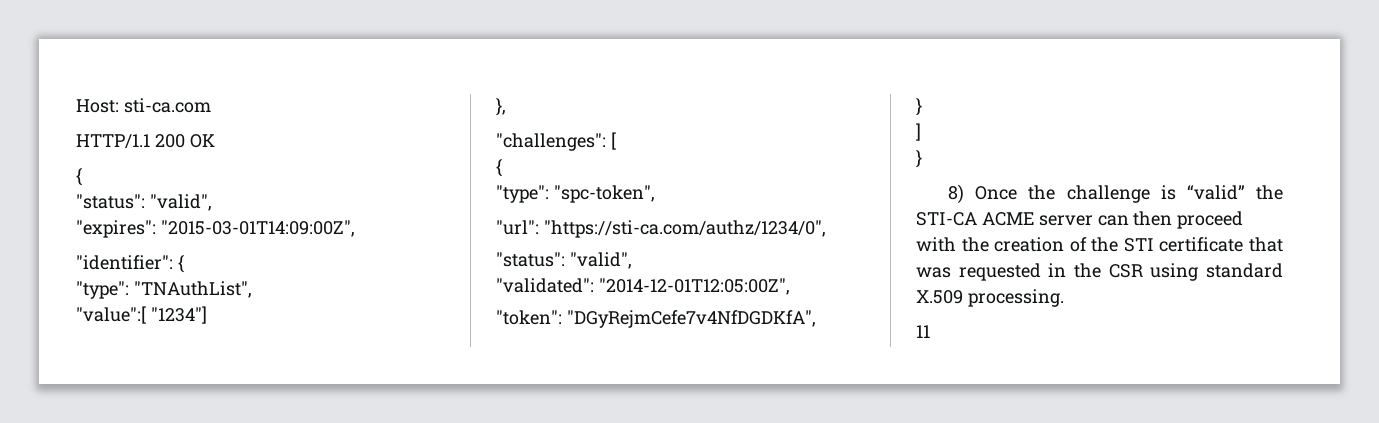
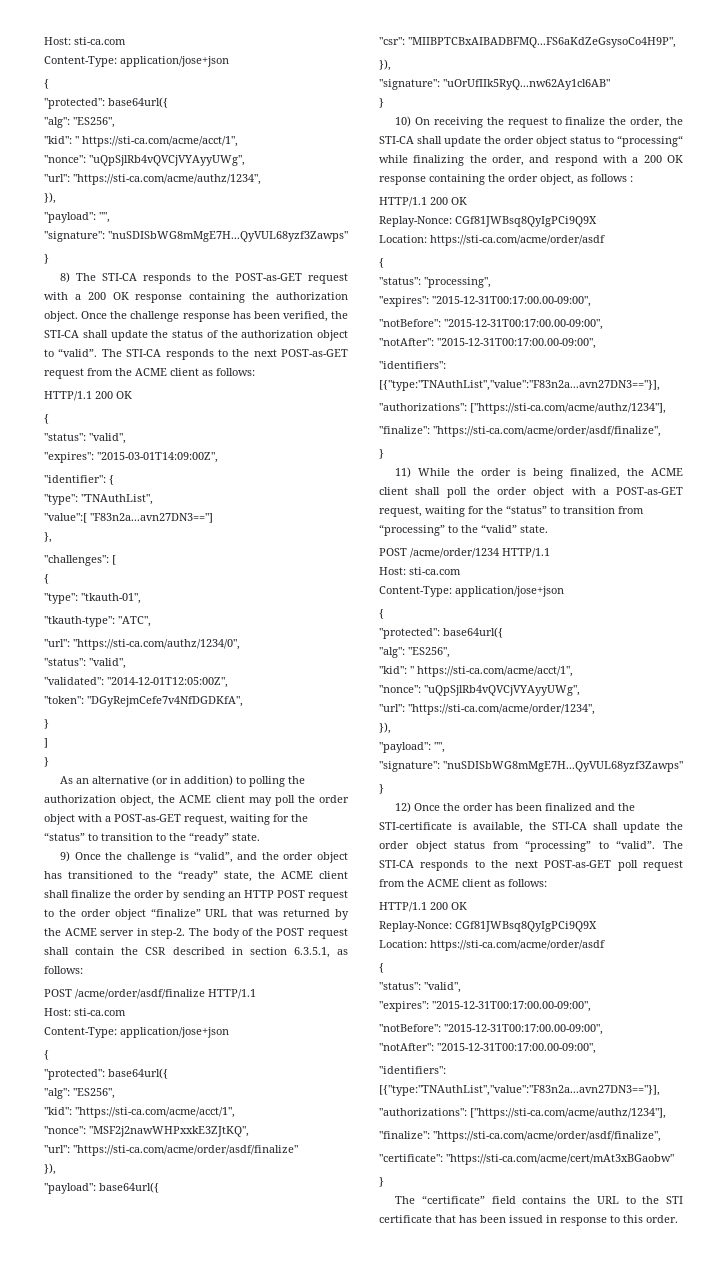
[76,98,211,113] Host: sti-ca.com -> [44,37,126,45] [44,56,229,67] [44,79,49,89] [44,97,168,109] [44,117,115,128] [44,136,238,147] [44,155,245,166] [44,174,261,185] [44,192,56,204] [44,212,110,223] [44,231,348,242] [44,254,49,264] [60,272,348,284] [44,292,348,303] [44,311,348,322] [44,330,348,341] [44,348,348,360] [44,368,255,379] Host: sti-ca.com // Content-Type: application/jose+json // { // "protected": base64url({ // "alg": "ES256", // "kid": " https://sti-ca.com/acme/acct/1", // "nonce": "uQpSjlRb4vQVCjVYAyyUWg", // "url": "https://sti-ca.com/acme/authz/1234", // }), // "payload": "", // "signature": "nuSDISbWG8mMgE7H...QyVUL68yzf3Zawps" // } // 8) The STI-CA responds to the POST-as-GET request with a 200 OK response containing the authorization object. Once the challenge response has been verified, the STI-CA shall update the status of the authorization object to “valid”. The STI-CA responds to the next POST-as-GET request from the ACME client as follows:
[150,306,207,324] "1234"] -> [90,513,213,523] "F83n2a...avn27DN3=="]
[553,185,655,203] "spc-token", -> [81,593,141,604] [44,616,151,627] "tkauth-01", // "tkauth-type": "ATC",
[948,184,1283,204] [916,211,1244,229] [916,237,1283,252] [916,263,1283,281] [916,289,1064,307] [916,325,930,338] 8) Once the challenge is “valid” the STI-CA ACME server can then proceed with the creation of the STI certificate that was requested in the CSR using standard X.509 processing. // 11 -> [60,775,306,787] [44,795,349,806] [44,814,308,825] [44,832,260,844] [60,851,349,863] [44,870,348,882] [44,890,348,901] [44,908,349,920] [44,928,348,939] [44,947,348,958] [44,966,83,974] [44,989,256,999] [44,1008,126,1016] [44,1027,229,1038] [44,1050,49,1060] [44,1068,168,1080] [44,1088,115,1099] [44,1107,235,1118] [44,1126,249,1137] [44,1145,298,1156] [44,1163,56,1175] [44,1182,159,1194] [379,37,676,48] [379,59,391,71] [379,79,610,90] [379,98,384,108] [395,116,683,128] [379,135,683,147] [379,155,683,166] [379,174,633,185] [379,197,467,207] [379,216,597,227] [379,235,605,246] [379,258,384,268] [379,277,491,288] [379,296,591,307] [379,319,603,330] [379,338,596,349] [379,361,446,369] [379,380,660,391] [379,403,666,414] [379,426,661,437] [379,449,384,459] [395,467,683,479] [379,487,683,498] [379,505,644,517] [379,524,548,536] [379,548,550,558] [379,567,461,575] [379,586,564,597] [379,609,384,619] [379,627,503,639] [379,647,450,658] [379,666,573,677] [379,685,580,696] [379,704,595,715] [379,722,391,734] [379,742,445,753] [379,761,683,772] [379,784,384,794] [395,802,636,813] [379,822,683,833] [379,840,683,852] [379,860,683,871] [379,879,547,887] [379,902,467,912] [379,921,597,932] [379,940,605,951] [379,963,384,973] [379,982,461,993] [379,1001,591,1012] [379,1024,603,1035] [379,1043,596,1054] [379,1066,446,1074] [379,1085,660,1096] [379,1108,666,1119] [379,1131,661,1142] [379,1154,674,1165] [379,1177,384,1187] [395,1195,683,1204] [379,1215,678,1226] As an alternative (or in addition) to polling the authorization object, the ACME client may poll the order object with a POST-as-GET request, waiting for the “status” to transition to the “ready” state. // 9) Once the challenge is “valid”, and the order object has transitioned to the “ready” state, the ACME client shall finalize the order by sending an HTTP POST request to the order object “finalize” URL that was returned by the ACME server in step-2. The body of the POST request shall contain the CSR described in section 6.3.5.1, as follows: // POST /acme/order/asdf/finalize HTTP/1.1 // Host: sti-ca.com // Content-Type: application/jose+json // { // "protected": base64url({ // "alg": "ES256", // "kid": "https://sti-ca.com/acme/acct/1", // "nonce": "MSF2j2nawWHPxxkE3ZJtKQ", // "url": "https://sti-ca.com/acme/order/asdf/finalize" // }), // "payload": base64url({ // "csr": "MIIBPTCBxAIBADBFMQ...FS6aKdZeGsysoCo4H9P", // }), // "signature": "uOrUfIIk5RyQ...nw62Ay1cl6AB" // } // 10) On receiving the request to finalize the order, the STI-CA shall update the order object status to “processing“ while finalizing the order, and respond with a 200 OK response containing the order object, as follows : // HTTP/1.1 200 OK // Replay-Nonce: CGf81JWBsq8QyIgPCi9Q9X // Location: https://sti-ca.com/acme/order/asdf // { // "status": "processing", // "expires": "2015-12-31T00:17:00.00-09:00", // "notBefore": "2015-12-31T00:17:00.00-09:00", // "notAfter": "2015-12-31T00:17:00.00-09:00", // "identifiers": [{"type:"TNAuthList","value":"F83n2a...avn27DN3=="}], // "authorizations": ["https://sti-ca.com/acme/authz/1234"], // "finalize": "https://sti-ca.com/acme/order/asdf/finalize", // } // 11) While the order is being finalized, the ACME client shall poll the order object with a POST-as-GET request, waiting for the “status” to transition from “processing” to the “valid” state. // POST /acme/order/1234 HTTP/1.1 // Host: sti-ca.com // Content-Type: application/jose+json // { // "protected": base64url({ // "alg": "ES256", // "kid": " https://sti-ca.com/acme/acct/1", // "nonce": "uQpSjlRb4vQVCjVYAyyUWg", // "url": "https://sti-ca.com/acme/order/1234", // }), // "payload": "", // "signature": "nuSDISbWG8mMgE7H...QyVUL68yzf3Zawps" // } // 12) Once the order has been finalized and the STI-certificate is available, the STI-CA shall update the order object status from “processing” to “valid”. The STI-CA responds to the next POST-as-GET poll request from the ACME client as follows: // HTTP/1.1 200 OK // Replay-Nonce: CGf81JWBsq8QyIgPCi9Q9X // Location: https://sti-ca.com/acme/order/asdf // { // "status": "valid", // "expires": "2015-12-31T00:17:00.00-09:00", // "notBefore": "2015-12-31T00:17:00.00-09:00", // "notAfter": "2015-12-31T00:17:00.00-09:00", // "identifiers": [{"type:"TNAuthList","value":"F83n2a...avn27DN3=="}], // "authorizations": ["https://sti-ca.com/acme/authz/1234"], // "finalize": "https://sti-ca.com/acme/order/asdf/finalize", // "certificate": "https://sti-ca.com/acme/cert/mAt3xBGaobw" // } // The “certificate” field contains the URL to the STI certificate that has been issued in response to this order.

